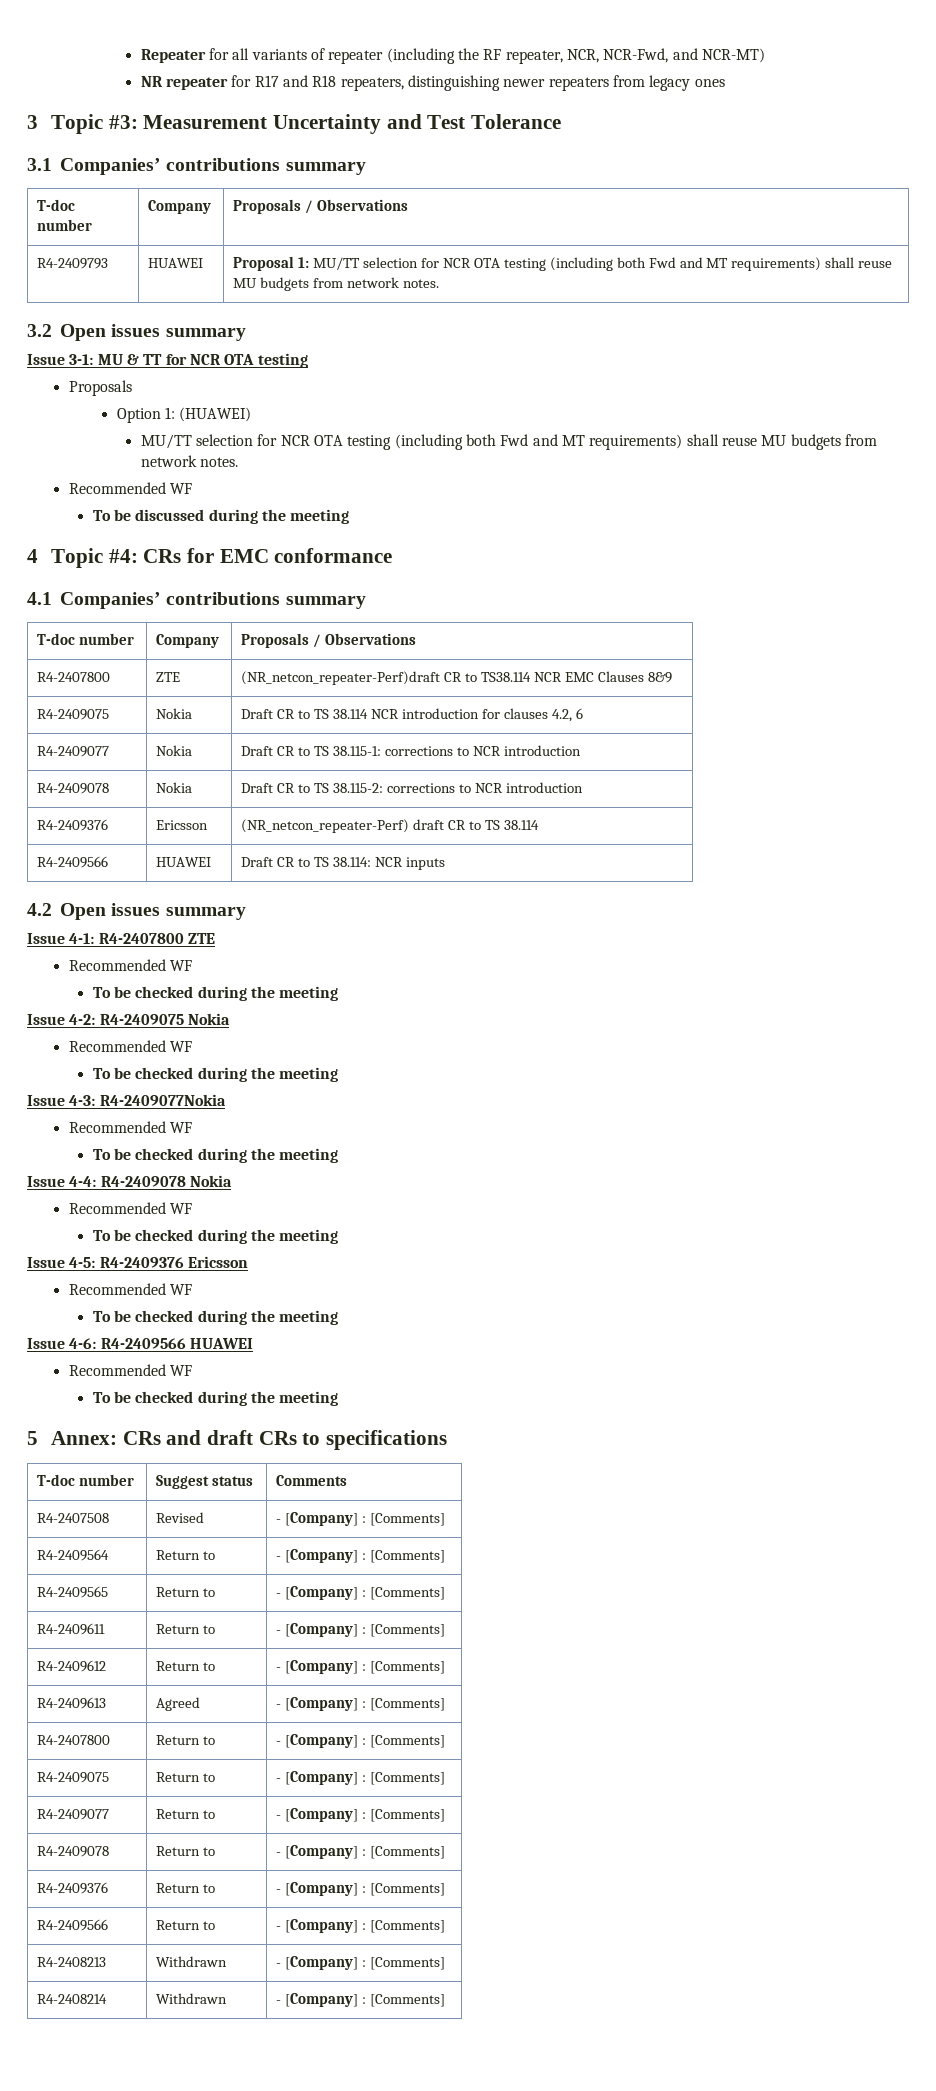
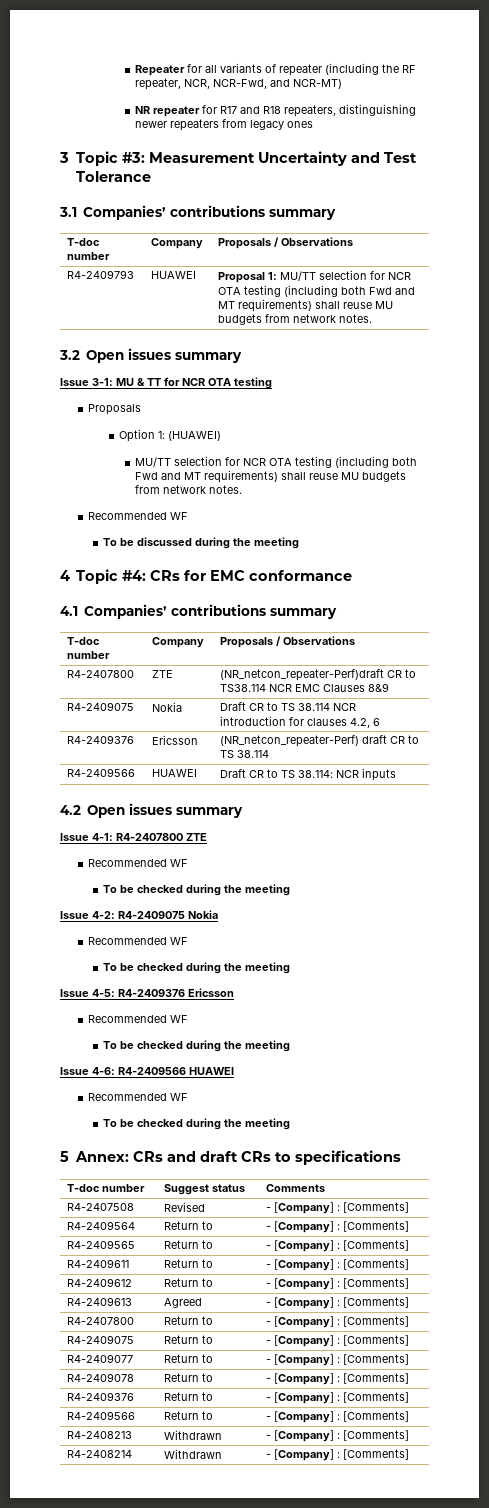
[37,746,110,757] [156,745,193,756] [241,745,581,756] [37,783,110,794] [156,782,193,793] [241,782,583,793] // R4-2409077 | Nokia | Draft CR to TS 38.115-1: corrections to NCR introduction // R4-2409078 | Nokia | Draft CR to TS 38.115-2: corrections to NCR introduction -> (381, 722) none
[27,1094,226,1106] [68,1121,192,1133] [92,1148,339,1163] [27,1175,232,1187] [68,1202,192,1214] [92,1229,339,1244] // Issue 4-3: R4-2409077Nokia // Recommended WF // To be checked during the meeting // Issue 4-4: R4-2409078 Nokia // Recommended WF // To be checked during the meeting -> (291, 968) none

